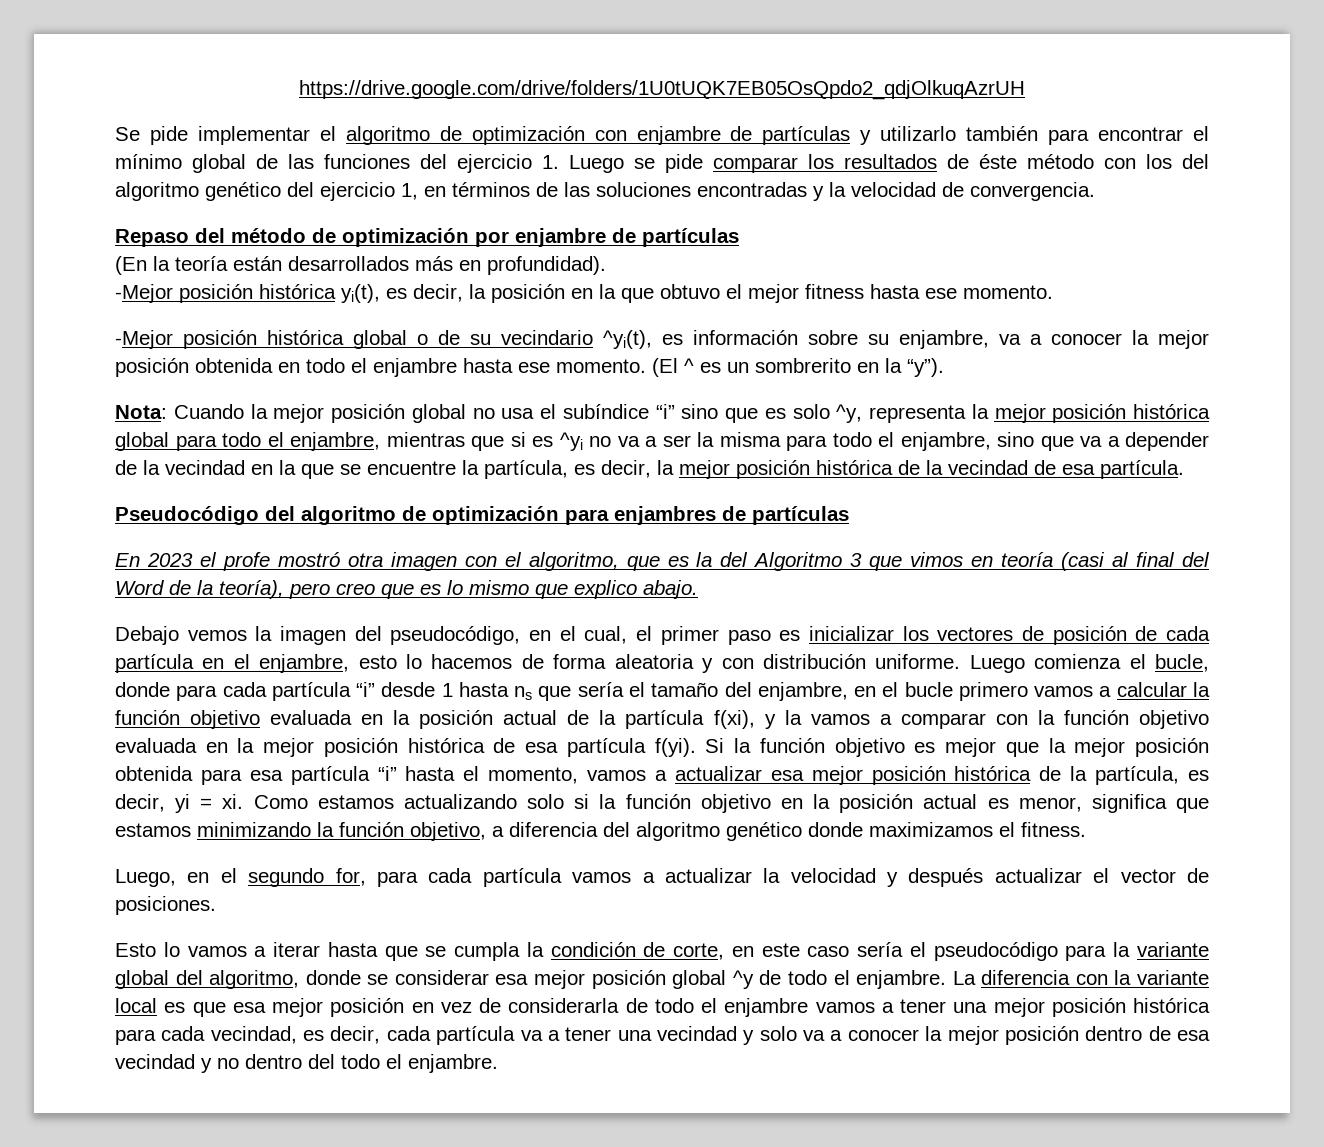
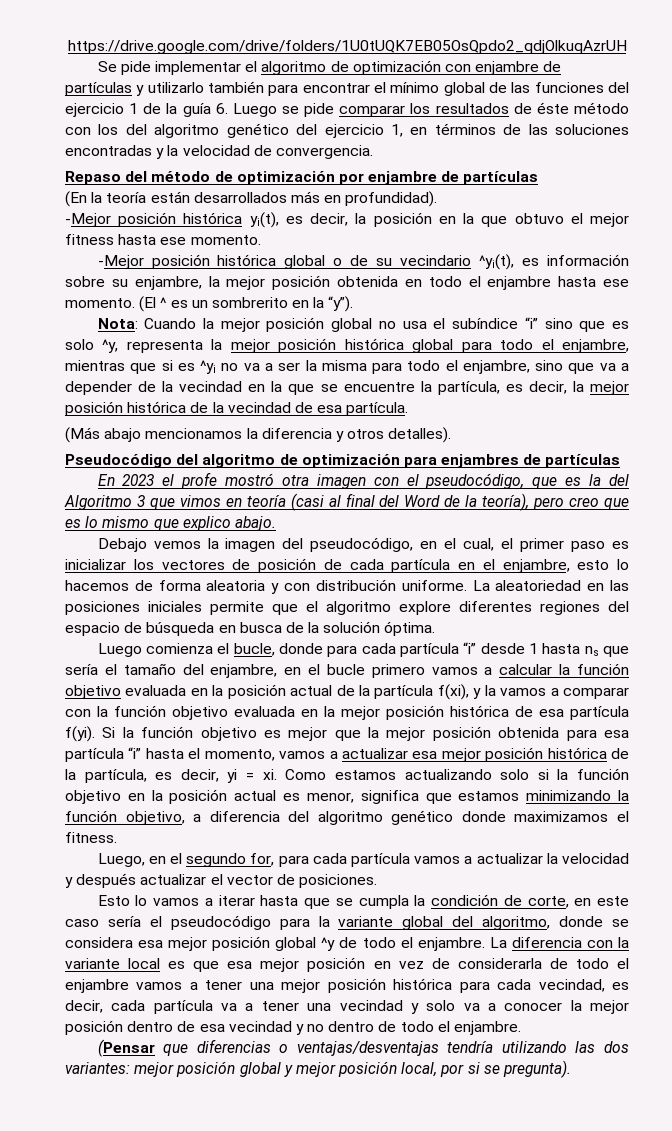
[542,155,559,169] 1. -> [129,103,228,117] 1 de la guía 6.
[999,333,1122,345] va a conocer -> (202, 283) none
(1184, 469) none -> [65,427,452,443] // (Más abajo mencionamos la diferencia y otros detalles).
[528,552,619,571] algoritmo, -> [425,473,525,489] pseudocódigo,
(961, 661) none -> [472,580,629,591] [65,601,629,615] [65,621,436,636] La aleatoriedad en las posiciones iniciales permite que el algoritmo explore diferentes regiones del espacio de búsqueda en busca de la solución óptima. //
[394,970,489,985] considerar -> [65,937,133,948] considera
[308,1054,498,1073] del todo el enjambre. -> [378,1021,522,1035] [97,1039,629,1057] [65,1060,572,1078] de todo el enjambre. // (Pensar que diferencias o ventajas/desventajas tendría utilizando las dos variantes: mejor posición global y mejor posición local, por si se pregunta).

